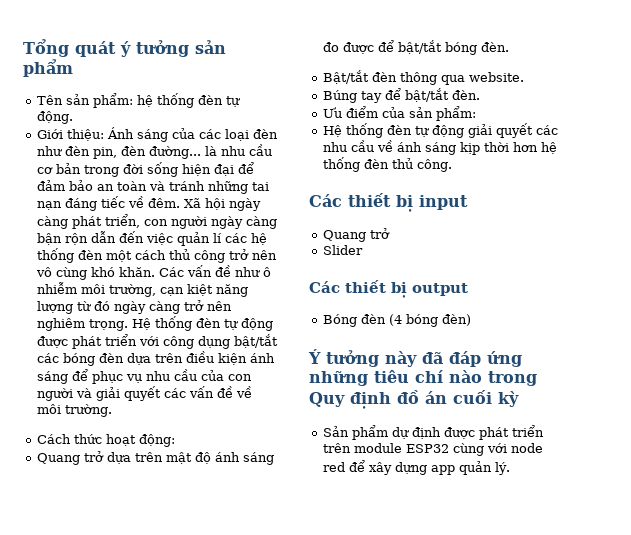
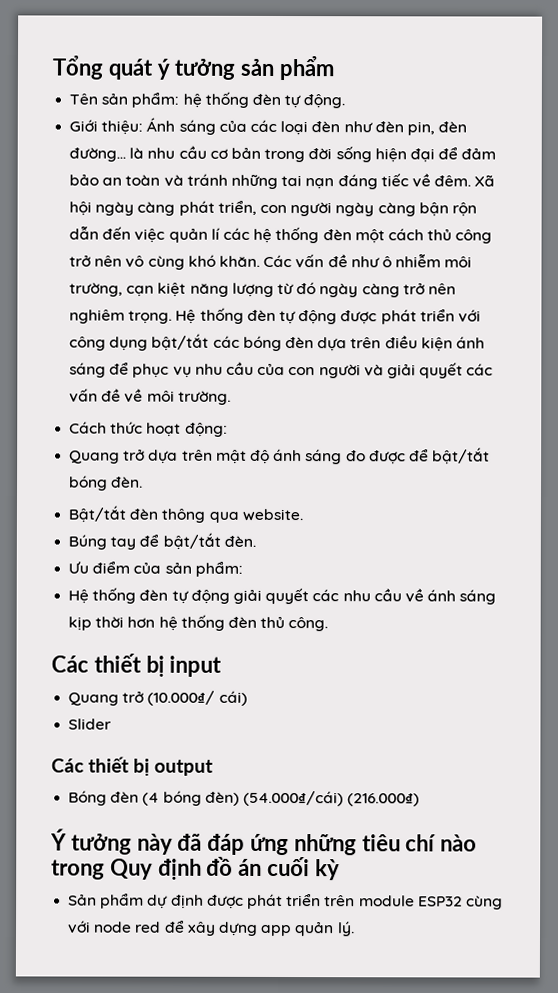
(390, 233) none -> [147,690,248,706] (10.000₫/ cái)
(471, 320) none -> [242,790,421,807] (54.000₫/cái) (216.000₫)

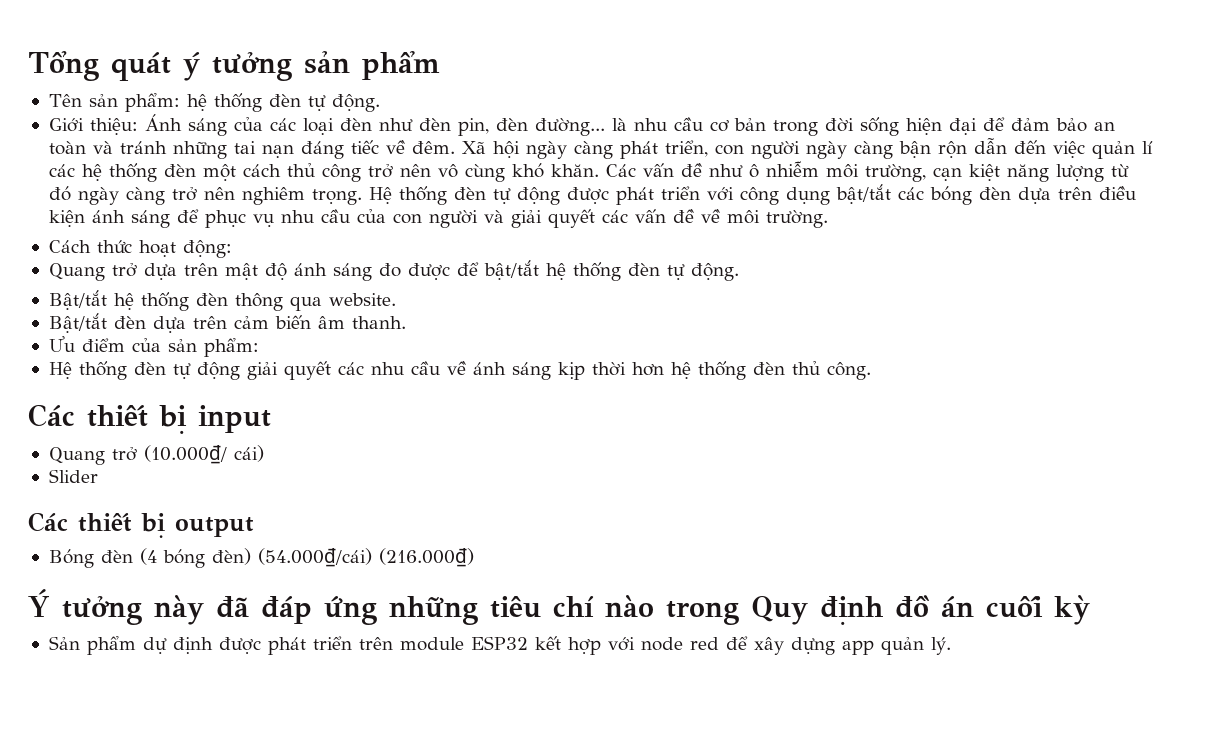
[69,475,144,491] [68,505,127,523] bóng đèn. // Bật/tắt -> [545,262,739,281] [48,290,189,311] hệ thống đèn tự động. // Bật/tắt hệ thống
[68,532,256,550] Búng tay để bật/tắt đèn. -> [48,313,406,334] Bật/tắt đèn dựa trên cảm biến âm thanh.
[465,895,503,910] cùng -> [534,636,601,655] kết hợp

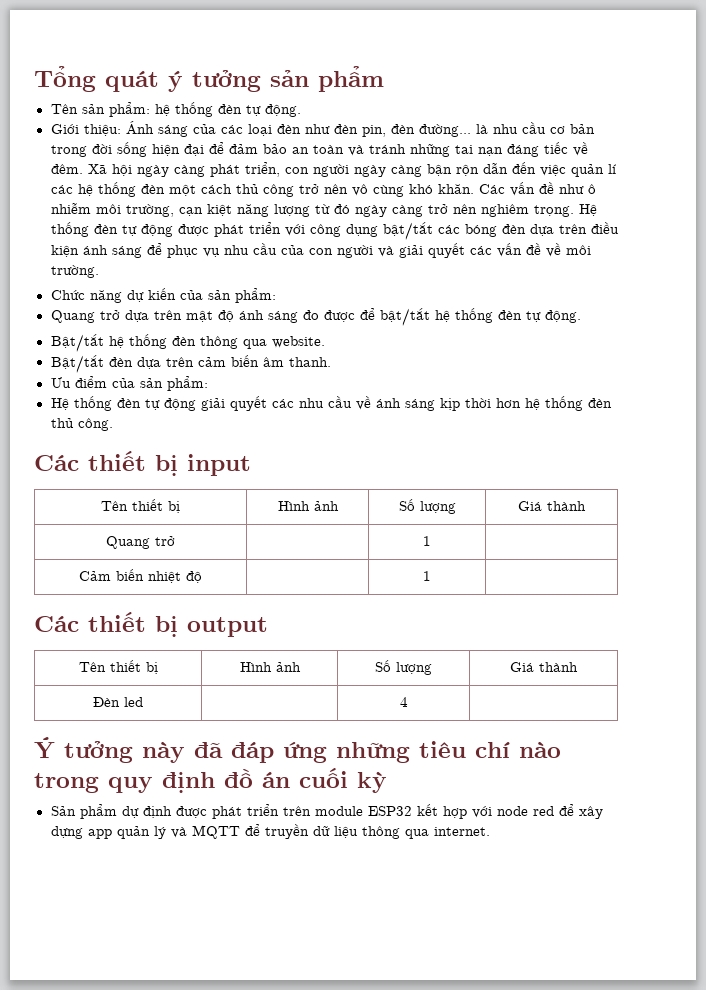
[48,240,232,258] Cách thức hoạt động: -> [50,288,276,303] Chức năng dự kiến của sản phẩm:
[48,445,264,465] [48,469,98,483] [28,512,254,538] [48,548,474,568] // Quang trở (10.000₫/ cái) // Slider // Các thiết bị output // Bóng đèn (4 bóng đèn) (54.000₫/cái) (216.000₫) -> [101,499,180,513] [277,501,339,511] [398,499,456,514] [518,501,586,511] [106,536,175,549] [423,536,431,546] [79,569,202,583] [423,571,431,581] [34,612,268,637] [78,660,158,674] [239,662,301,672] [375,660,432,675] [510,662,578,672] [93,697,143,707] [399,697,408,707] // Tên thiết bị | Hình ảnh | Số lượng | Giá thành // Quang trở | | 1 | // Cảm biến nhiệt độ | | 1 | // Các thiết bị output // Tên thiết bị | Hình ảnh | Số lượng | Giá thành // Đèn led | | 4 |
[751,596,808,625] Quy -> [108,777,153,793] quy
[930,637,951,655] lý. -> [153,824,490,839] lý và MQTT để truyền dữ liệu thông qua internet.

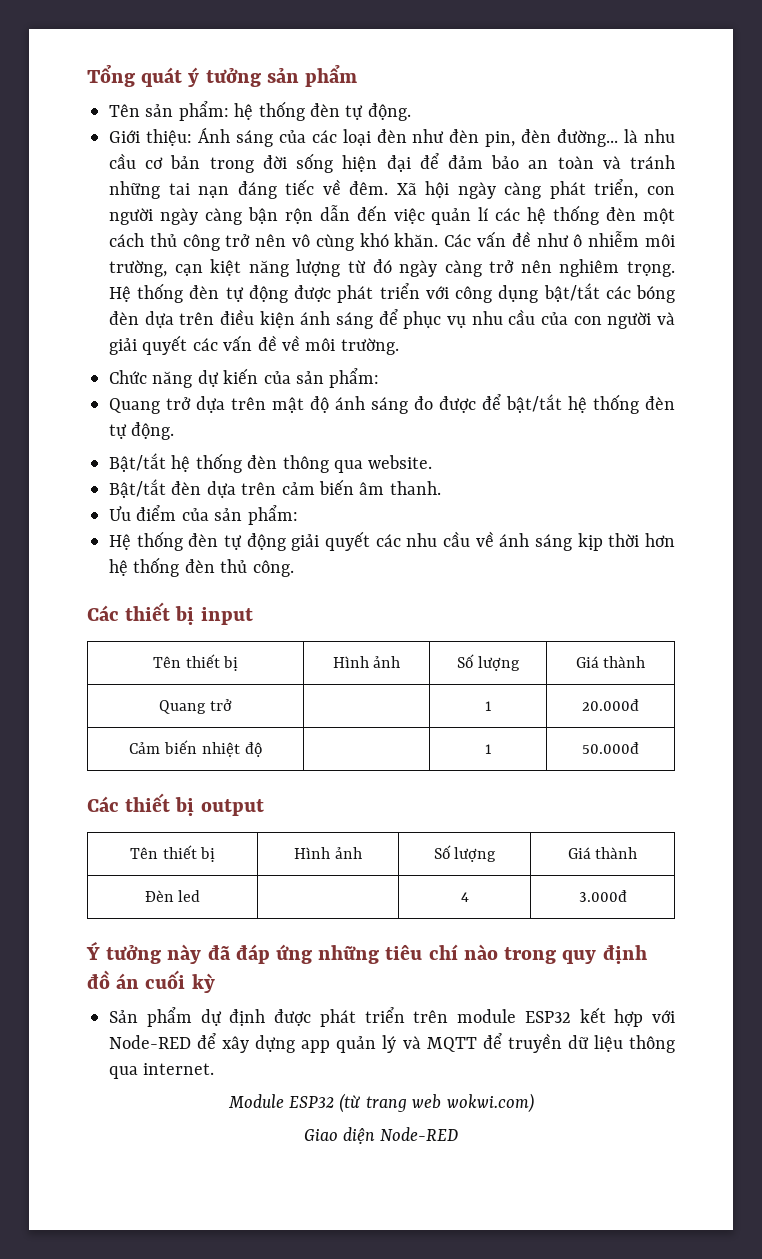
(431, 541) none -> [582,699,639,711] 20.000đ
(431, 576) none -> [582,742,639,754] 50.000đ
(408, 702) none -> [578,890,627,902] 3.000đ
[496,806,554,816] node red -> [109,1035,191,1049] Node-RED
(490, 831) none -> [227,1093,534,1113] [303,1127,459,1144] // Module ESP32 (từ trang web wokwi.com) // Giao diện Node-RED

